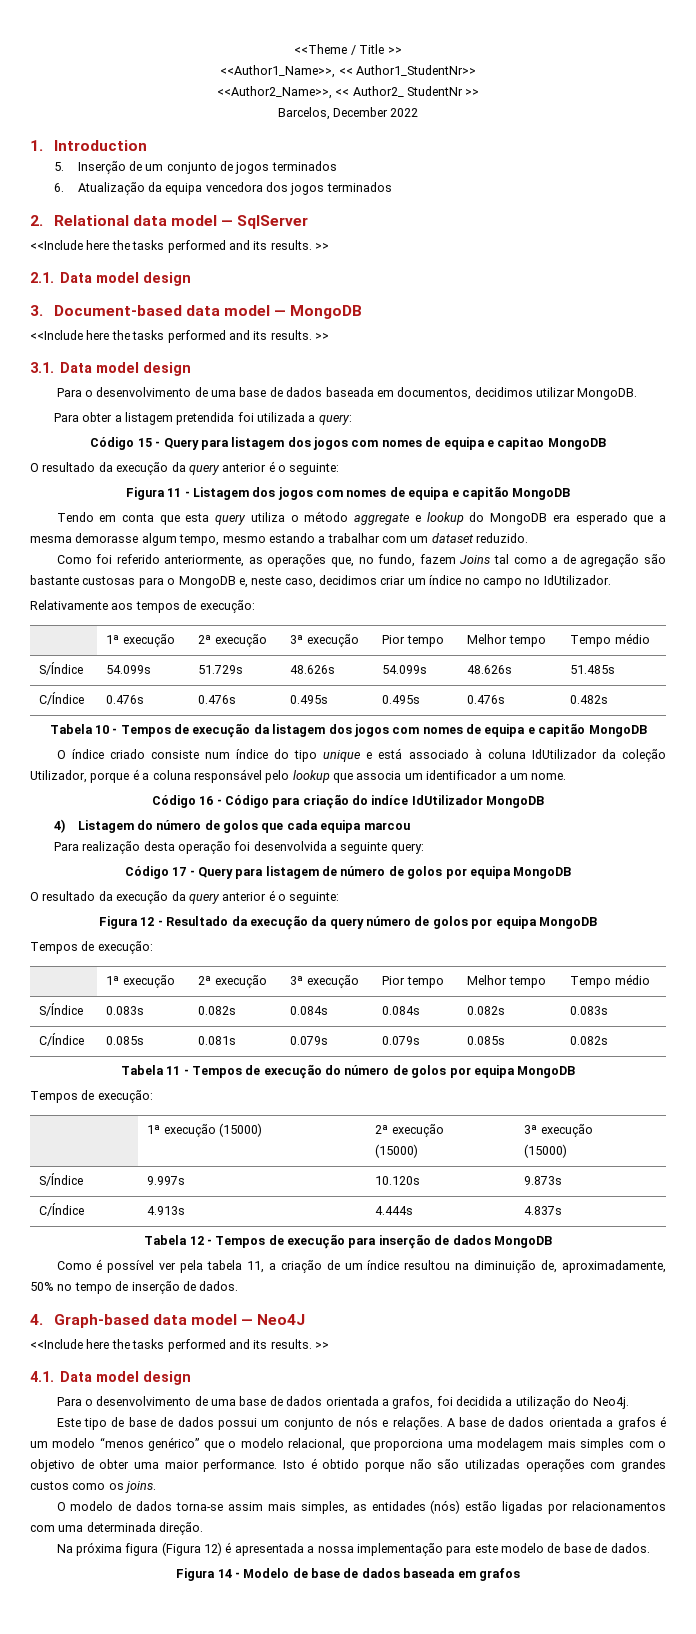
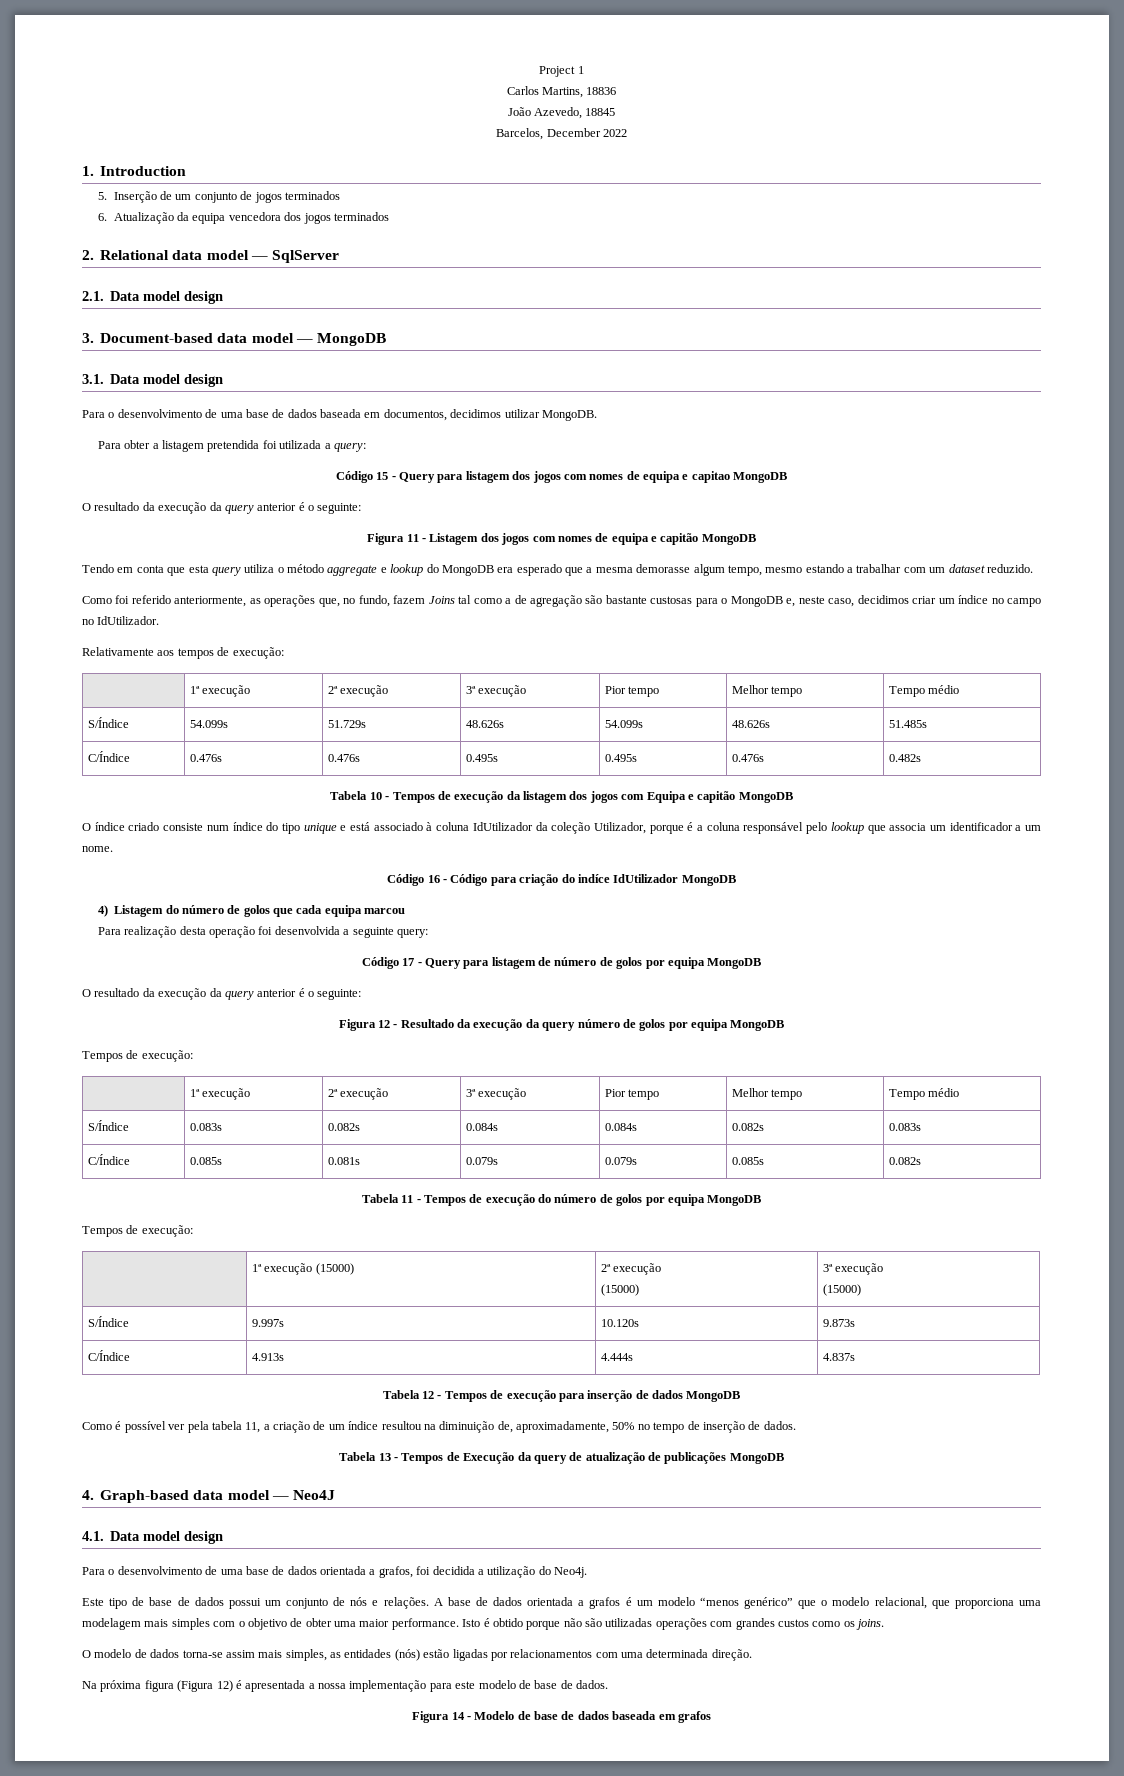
[294,44,402,55] [220,65,476,78] [216,86,480,99] <<Theme / Title >> // <<Author1_Name>>, << Author1_StudentNr>> // <<Author2_Name>>, << Author2_ StudentNr >> -> [539,66,584,77] [506,86,617,98] [507,107,616,119] Project 1 // Carlos Martins, 18836 // João Azevedo, 18845
[30,240,329,253] // <<Include here the tasks performed and its results. >> -> (339, 256) none
[30,330,329,343] // <<Include here the tasks performed and its results. >> -> (386, 339) none
[422,724,526,737] nomes de equipa -> [646,791,686,803] Equipa
(239, 1286) none -> [339,1452,784,1464] // Tabela 13 - Tempos de Execução da query de atualização de publicações MongoDB
[30,1339,329,1352] // <<Include here the tasks performed and its results. >> -> (335, 1495) none

